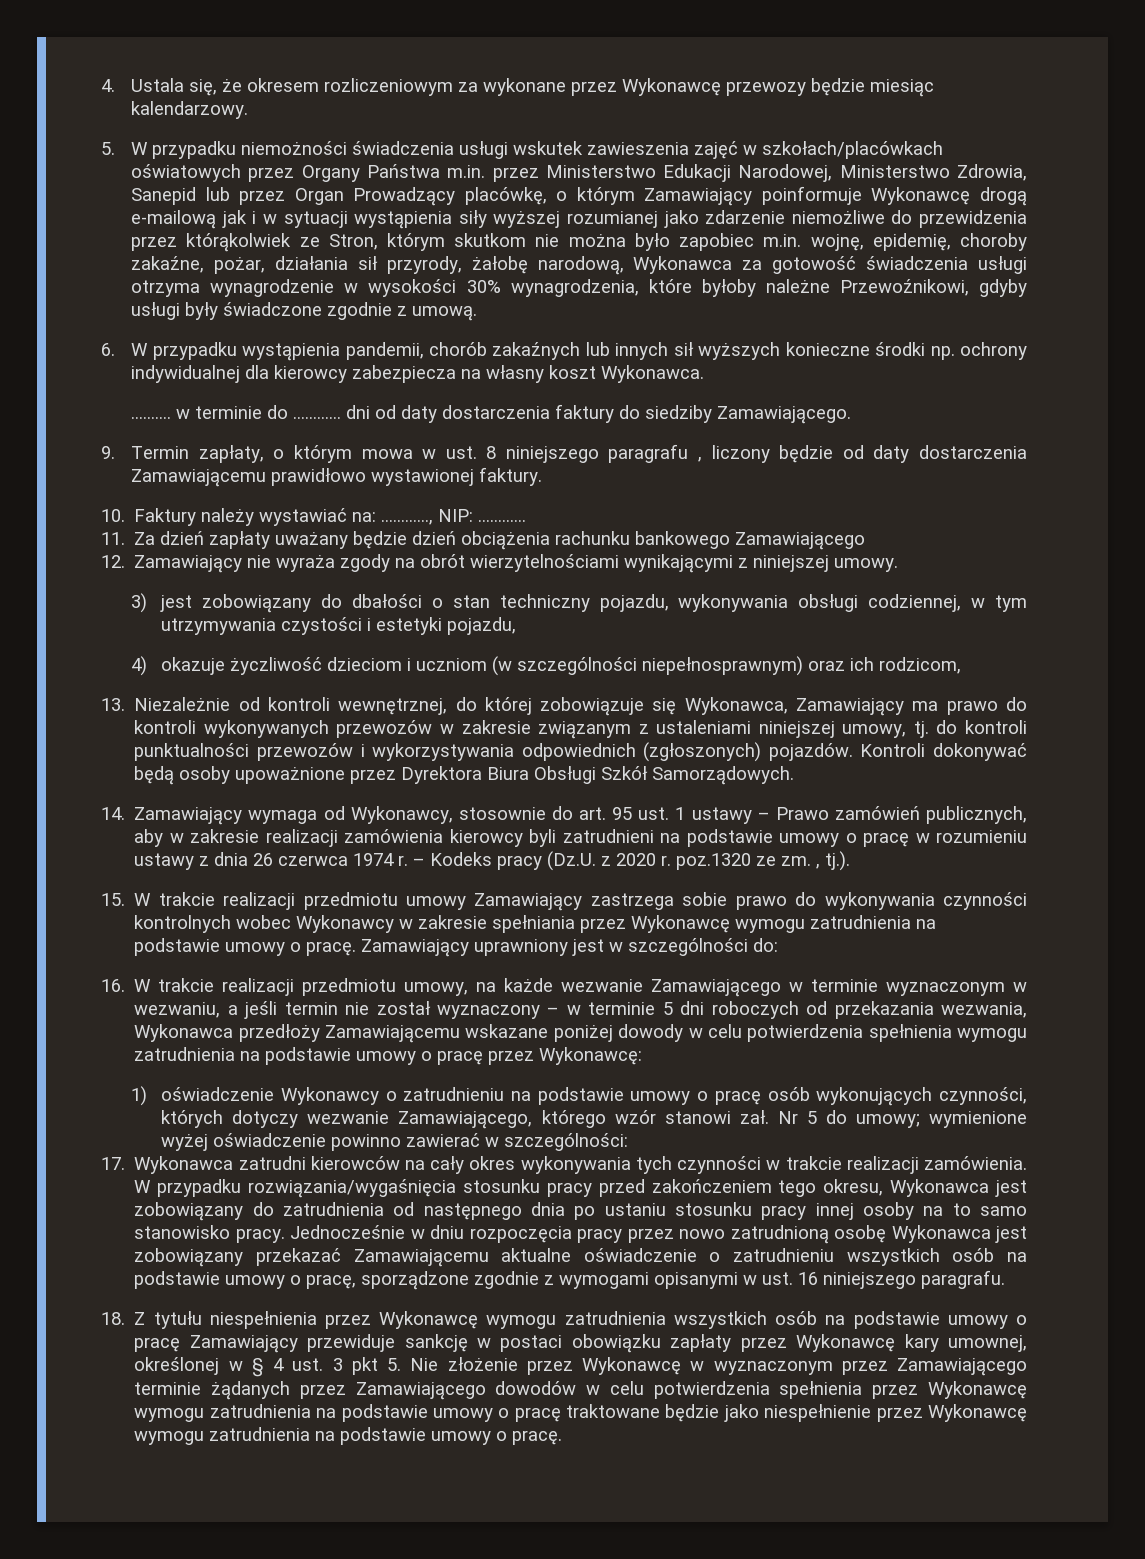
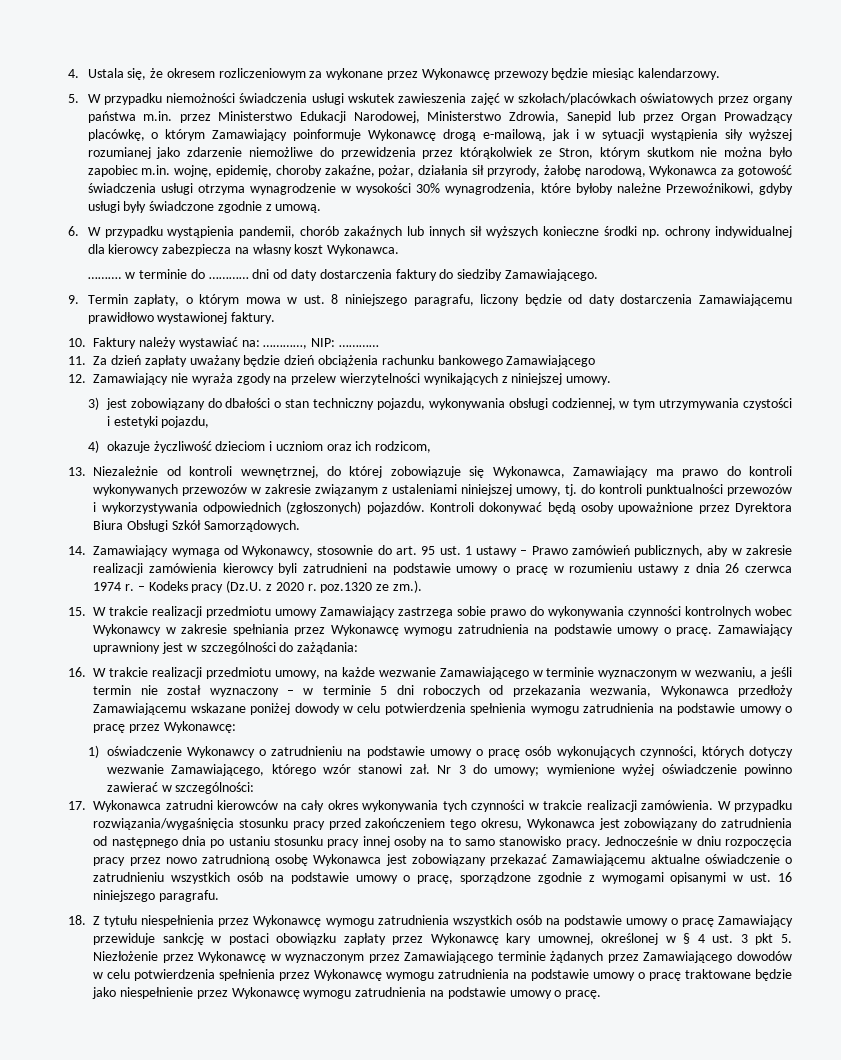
[301,164,441,182] Organy Państwa -> [752,96,793,105] [87,111,136,123] organy państwa
[131,210,217,229] e-mailową -> [482,129,546,141] e-mailową,
[608,444,703,463] paragrafu , -> [413,294,474,306] paragrafu,
[420,554,734,573] obrót wierzytelnościami wynikającymi -> [291,373,498,385] przelew wierzytelności wynikających
[492,656,804,676] (w szczególności niepełnosprawnym) -> (323, 446) none
[781,851,851,871] zm. , tj.). -> [392,580,422,593] zm.).
[753,938,779,952] do: -> [279,642,359,654] do zażądania:
[806,1111,817,1124] 5 -> [458,765,466,774] 3
[410,1357,518,1371] Nie złożenie -> [93,951,159,961] Niezłożenie

